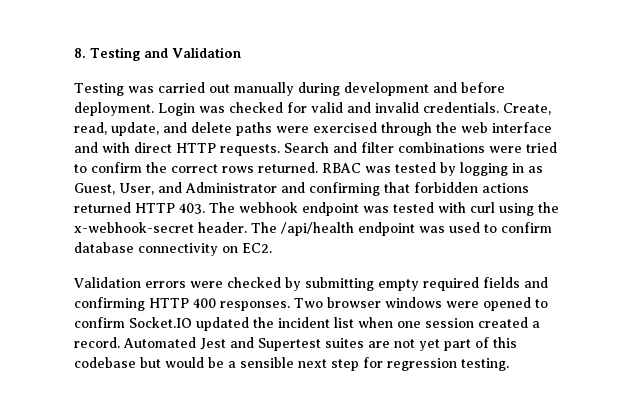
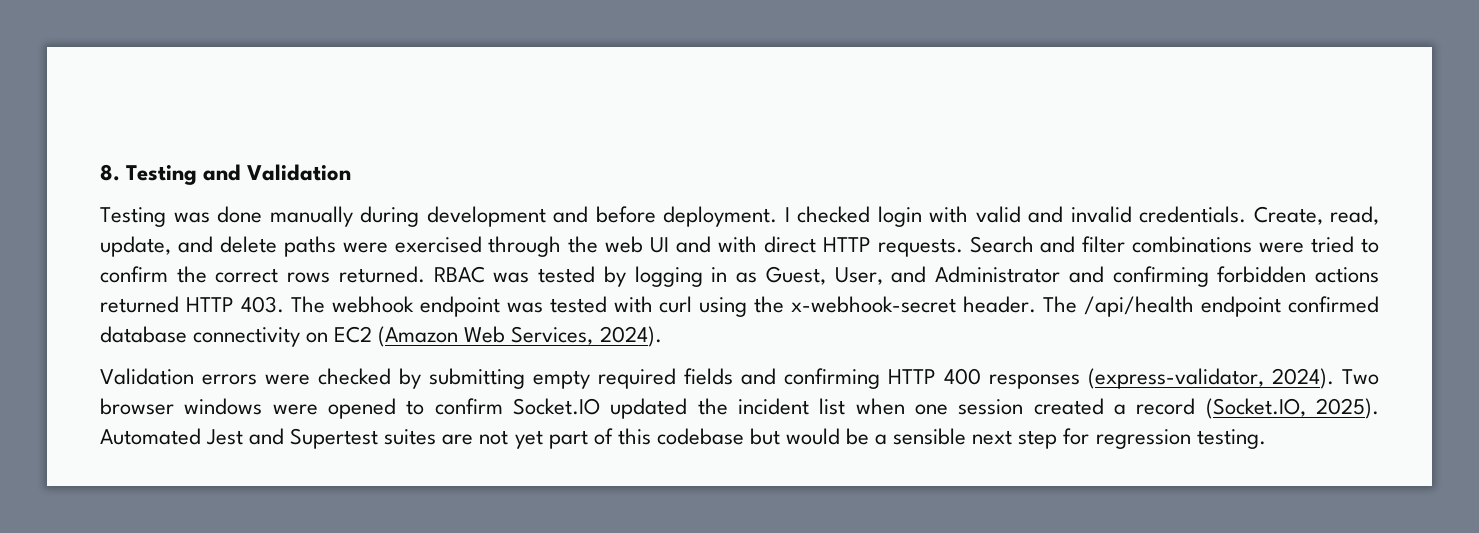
[157,82,230,93] carried out -> [217,206,262,223] done
[158,102,307,116] Login was checked for -> [784,206,968,227] I checked login with
[492,122,552,133] interface -> [650,237,670,253] UI
[384,182,410,193] that -> (1209, 276) none
[419,222,552,233] [74,242,272,256] was used to confirm database connectivity on EC2. -> [1287,296,1379,313] [100,326,662,347] confirmed database connectivity on EC2 (Amazon Web Services, 2024).
[220,301,290,311] responses. -> [989,368,1334,389] responses (express-validator, 2024).
[74,337,120,348] record. -> [1136,398,1379,419] record (Socket.IO, 2025).

